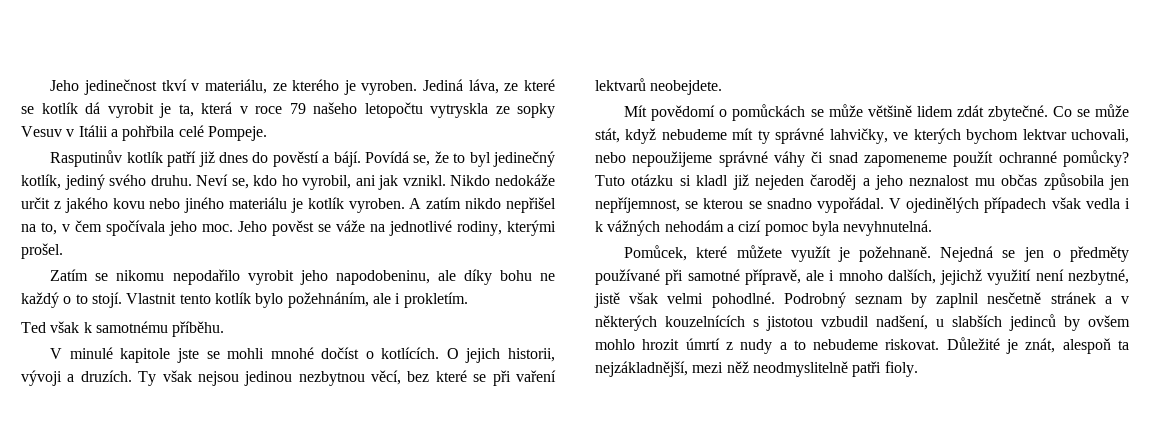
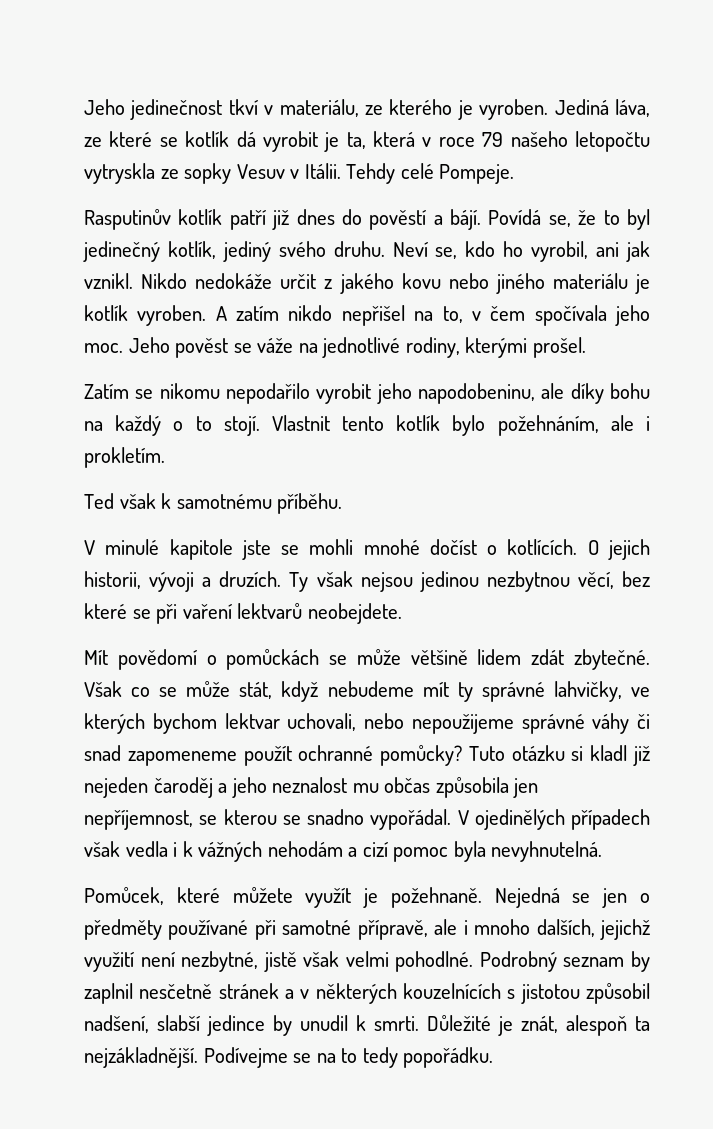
[78,125,175,141] Itálii a pohřbila -> [304,163,396,184] Itálii. Tehdy
[539,273,555,281] ne -> [84,421,103,431] na
[1052,106,1072,117] Co -> [84,681,151,697] Však co
[821,314,1130,331] [595,338,940,354] vzbudil nadšení, u slabších jedinců by ovšem mohlo hrozit úmrtí z nudy a to nebudeme riskovat. -> [586,983,650,1004] [84,1015,419,1036] způsobil nadšení, slabší jedince by unudil k smrti.
[595,361,918,377] nejzákladnější, mezi něž neodmyslitelně patři fioly. -> [84,1047,494,1068] nejzákladnější. Podívejme se na to tedy popořádku.

